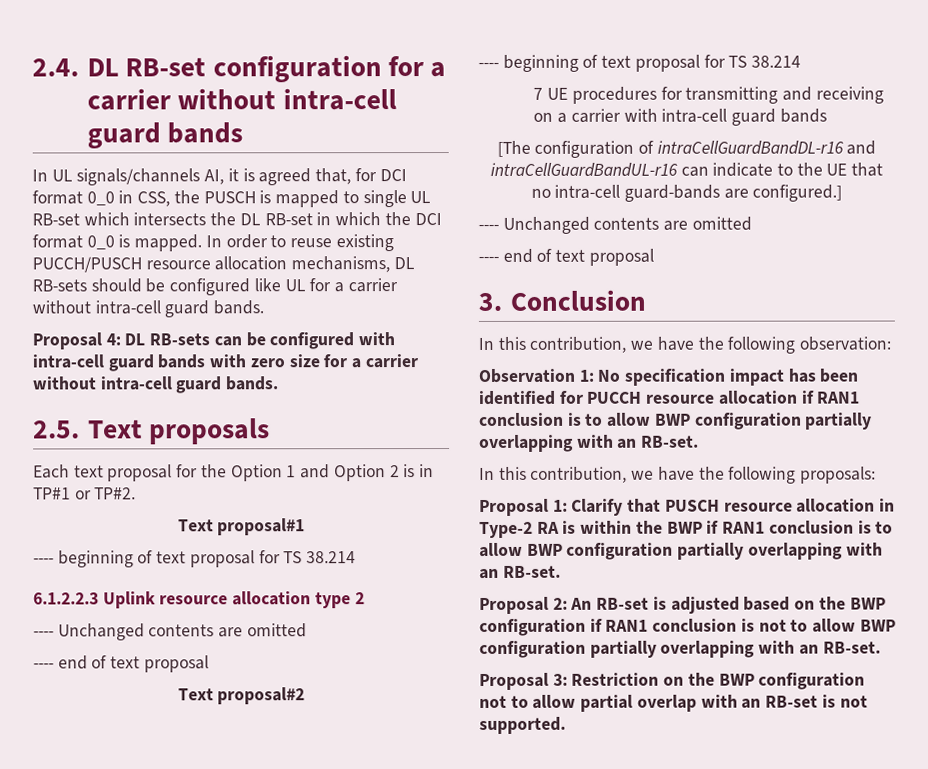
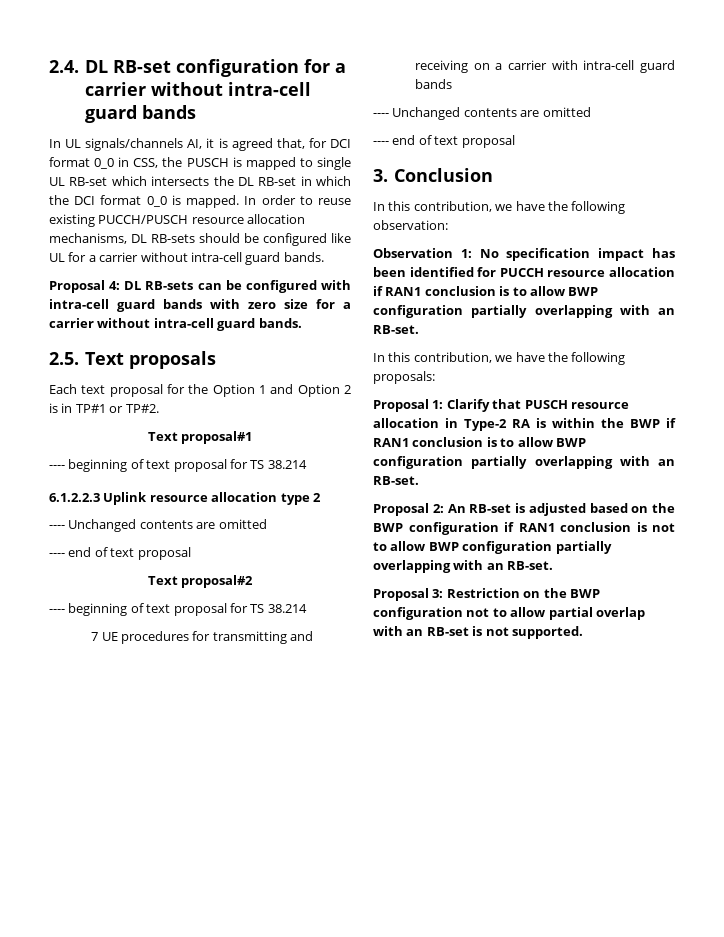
[496,140,877,158] [489,162,884,177] [530,184,843,202] // [The configuration of intraCellGuardBandDL-r16 and intraCellGuardBandUL-r16 can indicate to the UE that no intra-cell guard-bands are configured.] -> (453, 84) none

